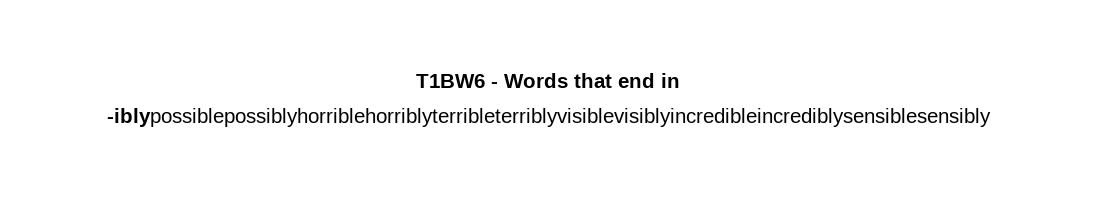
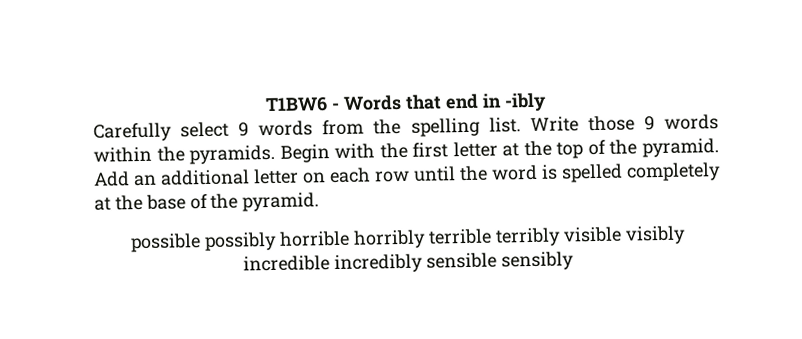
[106,108,991,127] -iblypossiblepossiblyhorriblehorriblyterribleterriblyvisiblevisiblyincredibleincrediblysensiblesensibly -> [503,92,547,112] [93,114,719,142] [93,138,720,165] [93,162,721,187] [94,192,320,212] [130,225,686,253] [243,251,574,274] -ibly // Carefully select 9 words from the spelling list. Write those 9 words within the pyramids. Begin with the first letter at the top of the pyramid. Add an additional letter on each row until the word is spelled completely at the base of the pyramid. // possible possibly horrible horribly terrible terribly visible visibly incredible incredibly sensible sensibly

